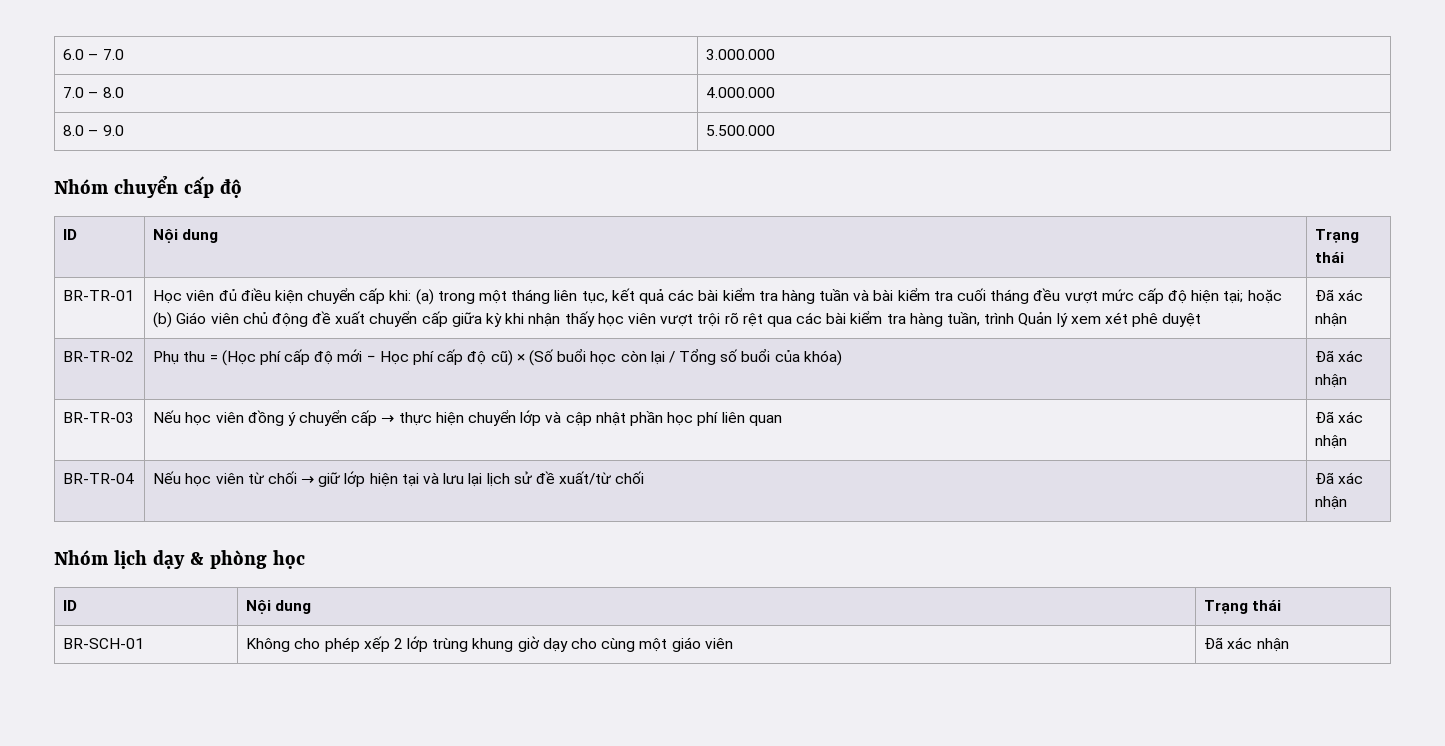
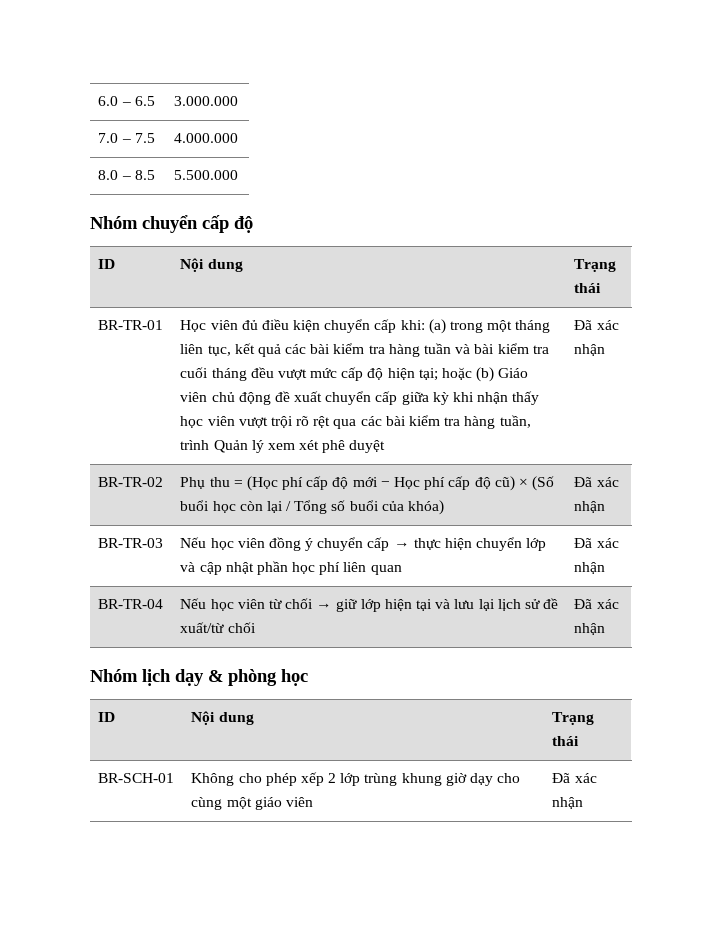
[102,49,124,60] 7.0 -> [134,96,155,106] 6.5
[102,87,124,98] 8.0 -> [134,133,155,143] 7.5
[102,125,124,136] 9.0 -> [134,170,155,180] 8.5

